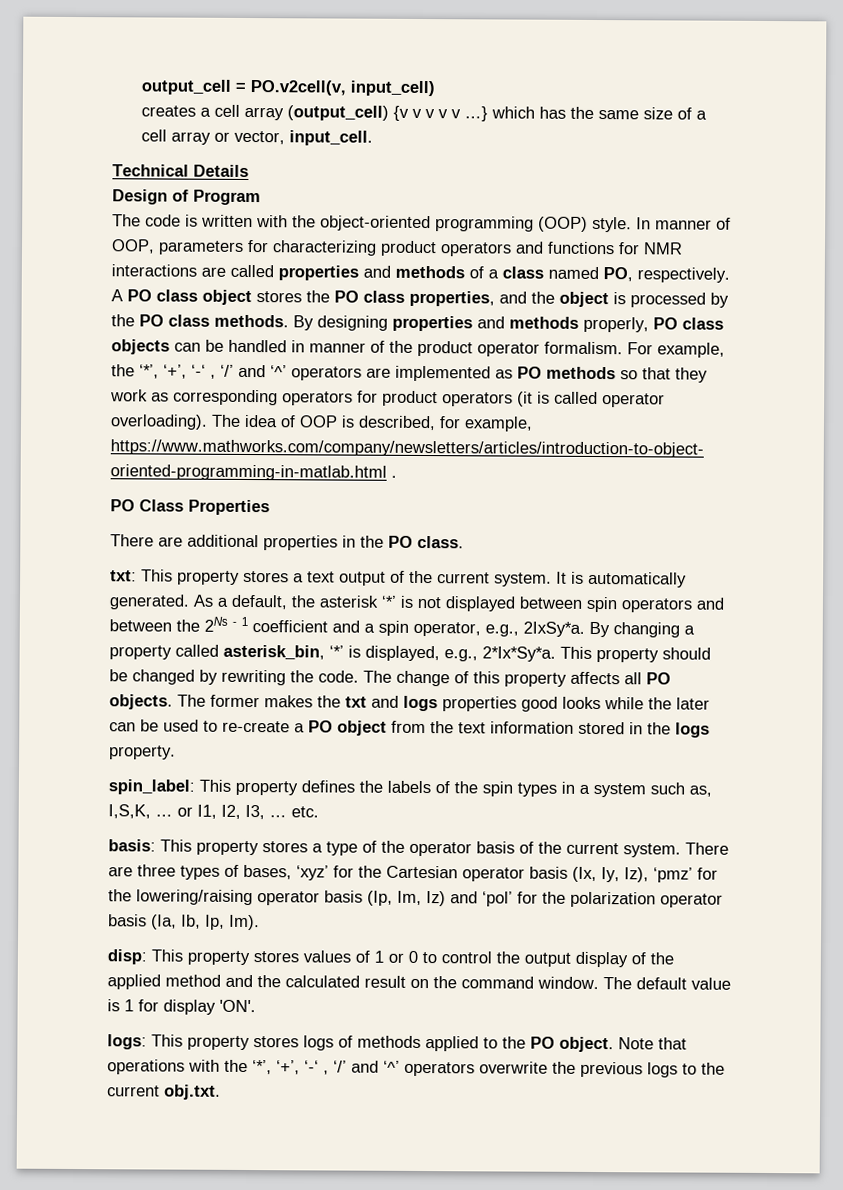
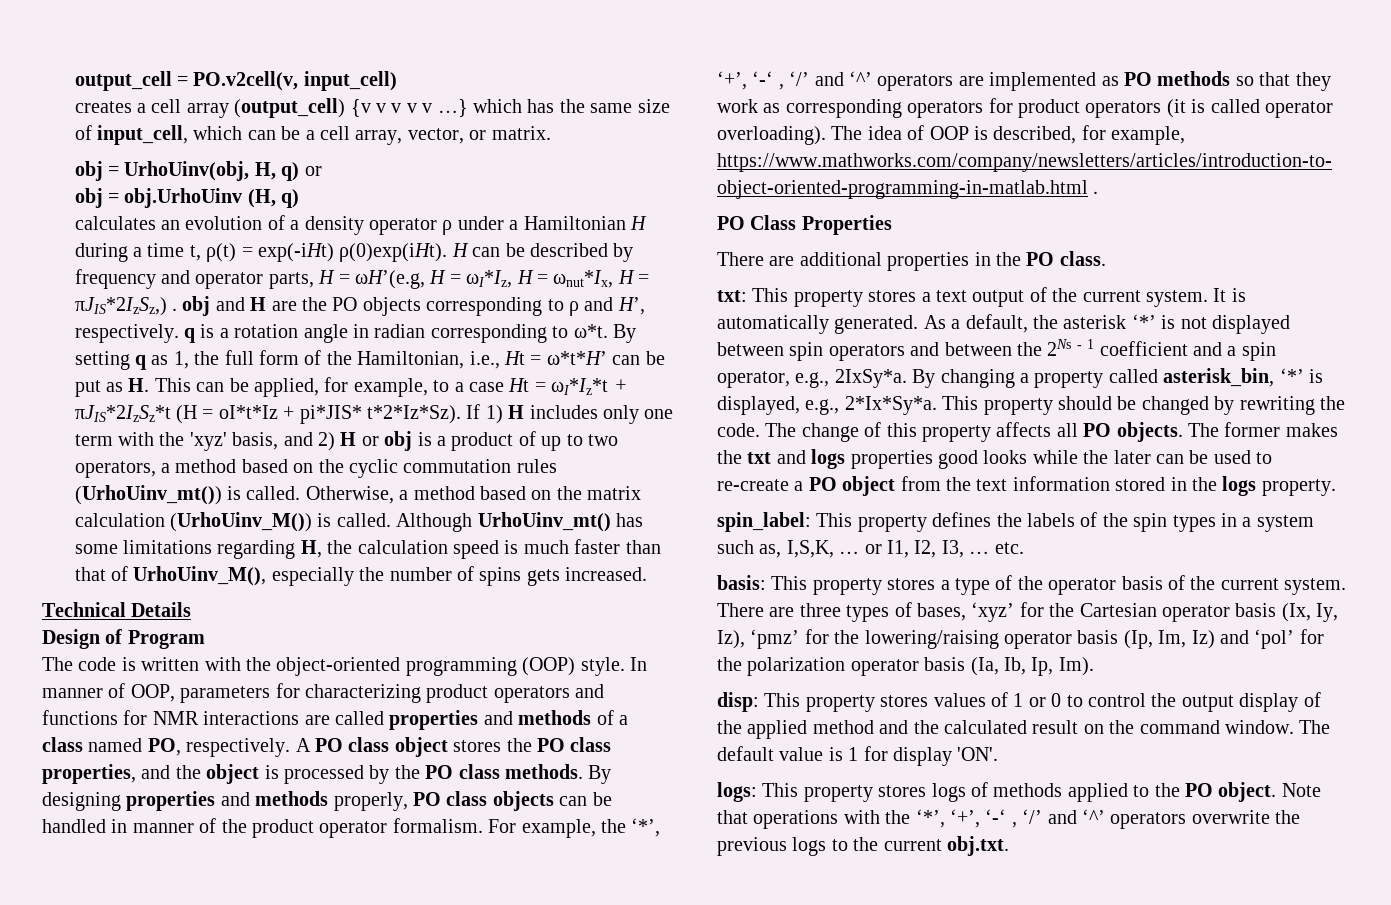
[696,110,708,120] [141,129,374,146] a cell array or vector, input_cell. -> [97,125,551,145] [74,161,322,181] [74,188,300,208] [74,215,648,235] [74,243,634,262] [74,269,650,289] [74,296,645,316] [74,324,637,343] [74,350,665,370] [74,377,628,397] [74,404,674,424] [74,431,619,451] [74,459,557,478] [74,485,642,505] [74,512,644,532] [74,539,661,559] [74,566,648,586] input_cell, which can be a cell array, vector, or matrix. // obj = UrhoUinv(obj, H, q) or // obj = obj.UrhoUinv (H, q) // calculates an evolution of a density operator ρ under a Hamiltonian H during a time t, ρ(t) = exp(-iHt) ρ(0)exp(iHt). H can be described by frequency and operator parts, H = ωH’(e.g, H = ωI*Iz, H = ωnut*Ix, H = πJIS*2IzSz,) . obj and H are the PO objects corresponding to ρ and H’, respectively. q is a rotation angle in radian corresponding to ω*t. By setting q as 1, the full form of the Hamiltonian, i.e., Ht = ω*t*H’ can be put as H. This can be applied, for example, to a case Ht = ωI*Iz*t + πJIS*2IzSz*t (H = oI*t*Iz + pi*JIS* t*2*Iz*Sz). If 1) H includes only one term with the 'xyz' basis, and 2) H or obj is a product of up to two operators, a method based on the cyclic commutation rules (UrhoUinv_mt()) is called. Otherwise, a method based on the matrix calculation (UrhoUinv_M()) is called. Although UrhoUinv_mt() has some limitations regarding H, the calculation speed is much faster than that of UrhoUinv_M(), especially the number of spins gets increased.

